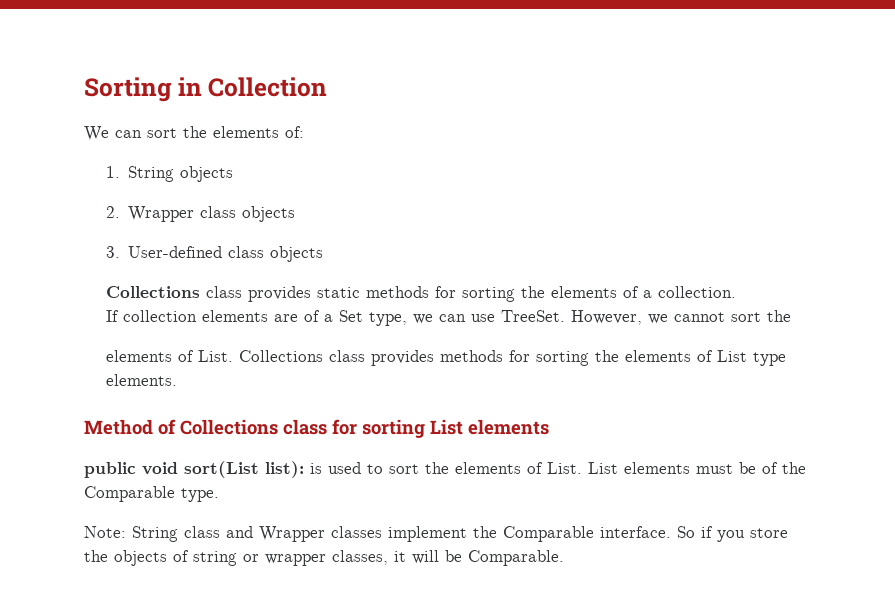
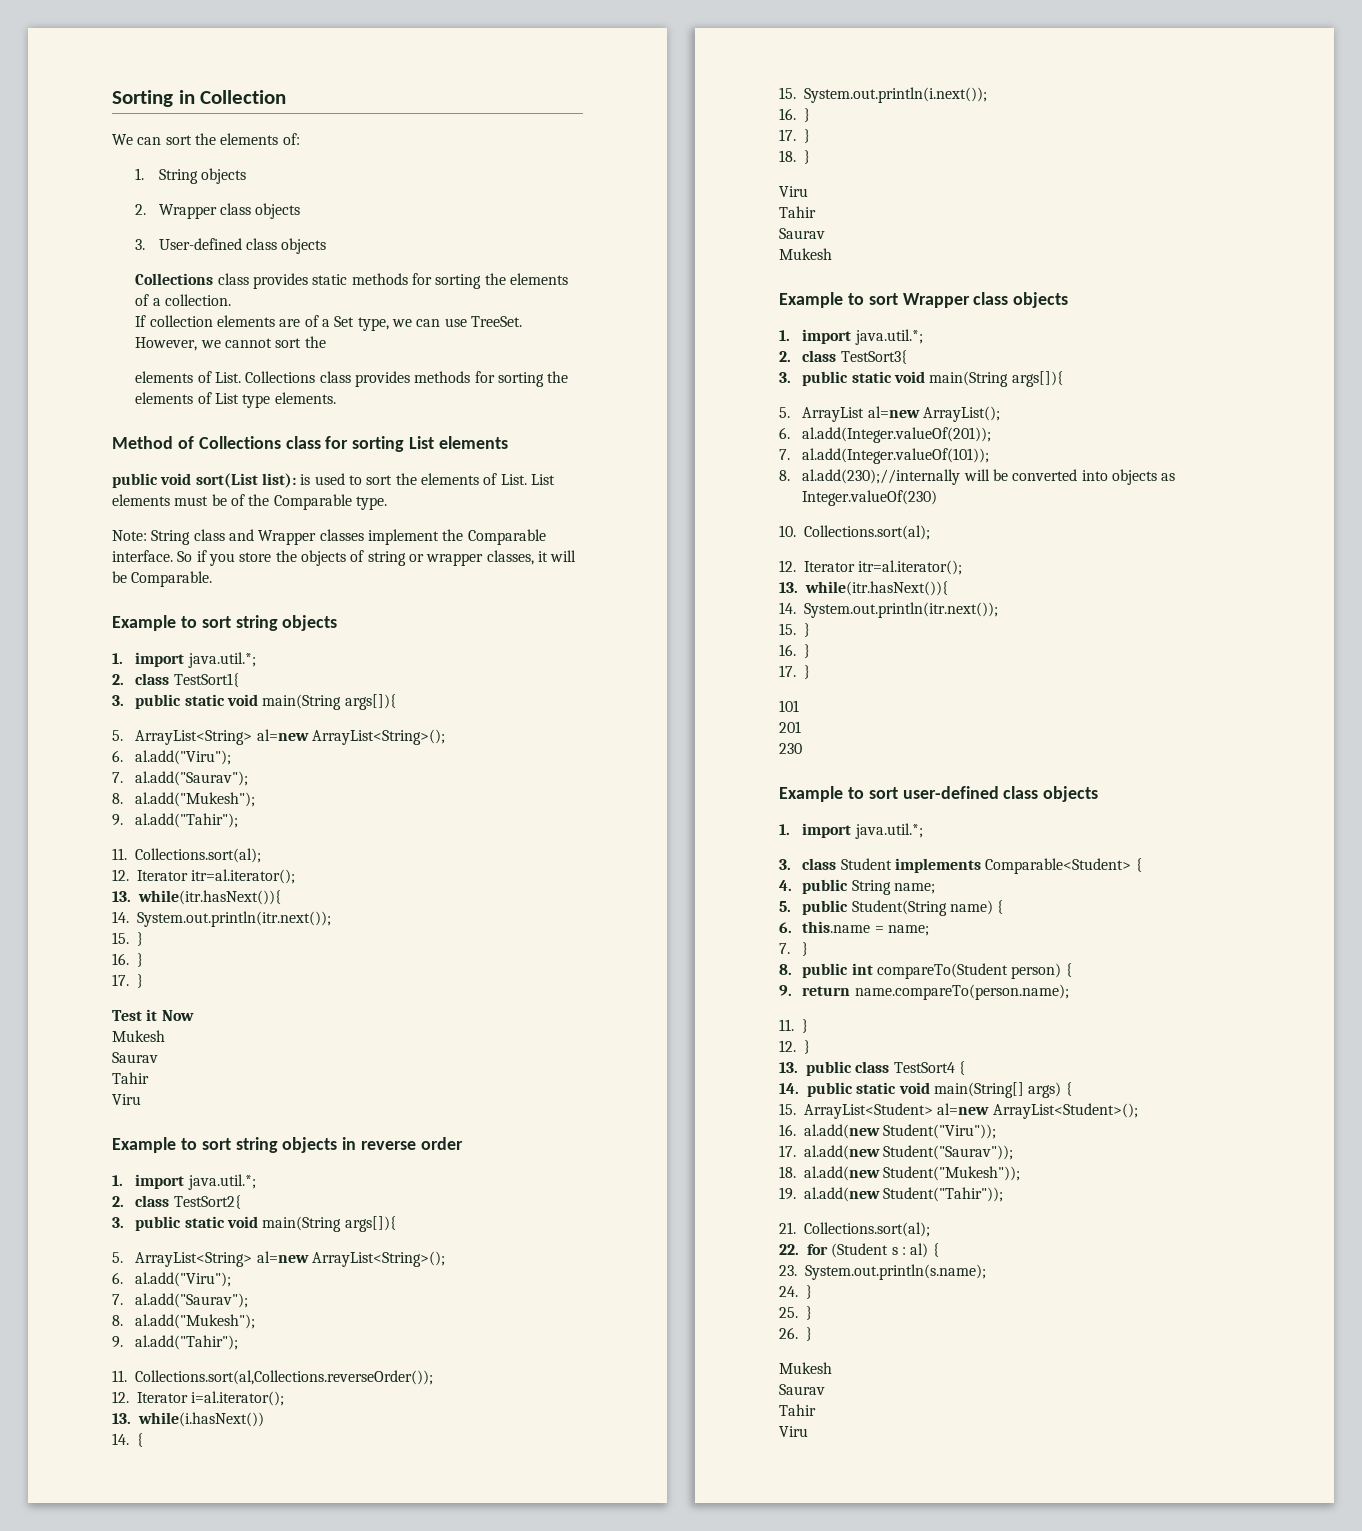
(564, 558) none -> [112,615,338,631] [112,652,256,668] [112,673,239,687] [112,694,396,710] [112,729,446,745] [112,750,232,765] [112,771,249,786] [112,792,256,807] [112,813,239,828] [112,848,262,863] [112,869,296,884] [112,890,281,905] [112,911,331,927] [112,932,143,946] [112,953,143,967] [112,974,143,988] [112,1009,194,1021] [112,1030,165,1042] [112,1052,158,1063] [112,1072,149,1084] [112,1094,141,1105] [112,1137,464,1153] [112,1174,256,1190] [112,1195,241,1209] [112,1216,396,1232] [112,1251,446,1267] [112,1272,232,1287] [112,1293,249,1308] [112,1314,256,1329] [112,1335,239,1350] [112,1370,434,1385] [112,1391,285,1406] [112,1412,264,1427] [112,1433,143,1447] [779,87,987,103] [779,108,810,122] [779,129,810,143] [779,150,810,164] [779,186,808,197] [779,206,816,218] [779,228,825,239] [779,248,832,260] [779,292,1069,308] [779,329,923,345] [779,350,907,364] [779,371,1063,387] [779,406,1001,422] [779,427,992,443] [779,448,990,464] [779,469,1176,485] [802,490,938,506] [779,525,930,540] [779,560,963,575] [779,581,948,596] [779,602,998,618] [779,623,810,637] [779,644,810,658] [779,665,810,679] [779,700,799,712] [779,721,801,733] [779,743,802,754] [779,786,1099,802] [779,823,923,839] [779,858,1142,874] [779,879,936,895] [779,900,1004,916] [779,921,930,936] [779,942,809,956] [779,963,1072,979] [779,984,1069,1000] [779,1019,809,1033] [779,1040,810,1054] [779,1061,965,1076] [779,1082,1072,1098] [779,1103,1138,1119] [779,1124,997,1139] [779,1145,1014,1160] [779,1166,1021,1181] [779,1187,1004,1202] [779,1222,930,1237] [779,1243,939,1258] [779,1264,986,1280] [779,1285,812,1299] [779,1306,812,1320] [779,1327,812,1341] [779,1362,832,1374] [779,1384,825,1395] [779,1404,816,1416] [779,1426,808,1437] // Example to sort string objects // 1. import java.util.*; // 2. class TestSort1{ // 3. public static void main(String args[]){ // 5. ArrayList<String> al=new ArrayList<String>(); // 6. al.add("Viru"); // 7. al.add("Saurav"); // 8. al.add("Mukesh"); // 9. al.add("Tahir"); // 11. Collections.sort(al); // 12. Iterator itr=al.iterator(); // 13. while(itr.hasNext()){ // 14. System.out.println(itr.next()); // 15. } // 16. } // 17. } // Test it Now // Mukesh // Saurav // Tahir // Viru // Example to sort string objects in reverse order // 1. import java.util.*; // 2. class TestSort2{ // 3. public static void main(String args[]){ // 5. ArrayList<String> al=new ArrayList<String>(); // 6. al.add("Viru"); // 7. al.add("Saurav"); // 8. al.add("Mukesh"); // 9. al.add("Tahir"); // 11. Collections.sort(al,Collections.reverseOrder()); // 12. Iterator i=al.iterator(); // 13. while(i.hasNext()) // 14. { // 15. System.out.println(i.next()); // 16. } // 17. } // 18. } // Viru // Tahir // Saurav // Mukesh // Example to sort Wrapper class objects // 1. import java.util.*; // 2. class TestSort3{ // 3. public static void main(String args[]){ // 5. ArrayList al=new ArrayList(); // 6. al.add(Integer.valueOf(201)); // 7. al.add(Integer.valueOf(101)); // 8. al.add(230);//internally will be converted into objects as Integer.valueOf(230) // 10. Collections.sort(al); // 12. Iterator itr=al.iterator(); // 13. while(itr.hasNext()){ // 14. System.out.println(itr.next()); // 15. } // 16. } // 17. } // 101 // 201 // 230 // Example to sort user-defined class objects // 1. import java.util.*; // 3. class Student implements Comparable<Student> { // 4. public String name; // 5. public Student(String name) { // 6. this.name = name; // 7. } // 8. public int compareTo(Student person) { // 9. return name.compareTo(person.name); // 11. } // 12. } // 13. public class TestSort4 { // 14. public static void main(String[] args) { // 15. ArrayList<Student> al=new ArrayList<Student>(); // 16. al.add(new Student("Viru")); // 17. al.add(new Student("Saurav")); // 18. al.add(new Student("Mukesh")); // 19. al.add(new Student("Tahir")); // 21. Collections.sort(al); // 22. for (Student s : al) { // 23. System.out.println(s.name); // 24. } // 25. } // 26. } // Mukesh // Saurav // Tahir // Viru

